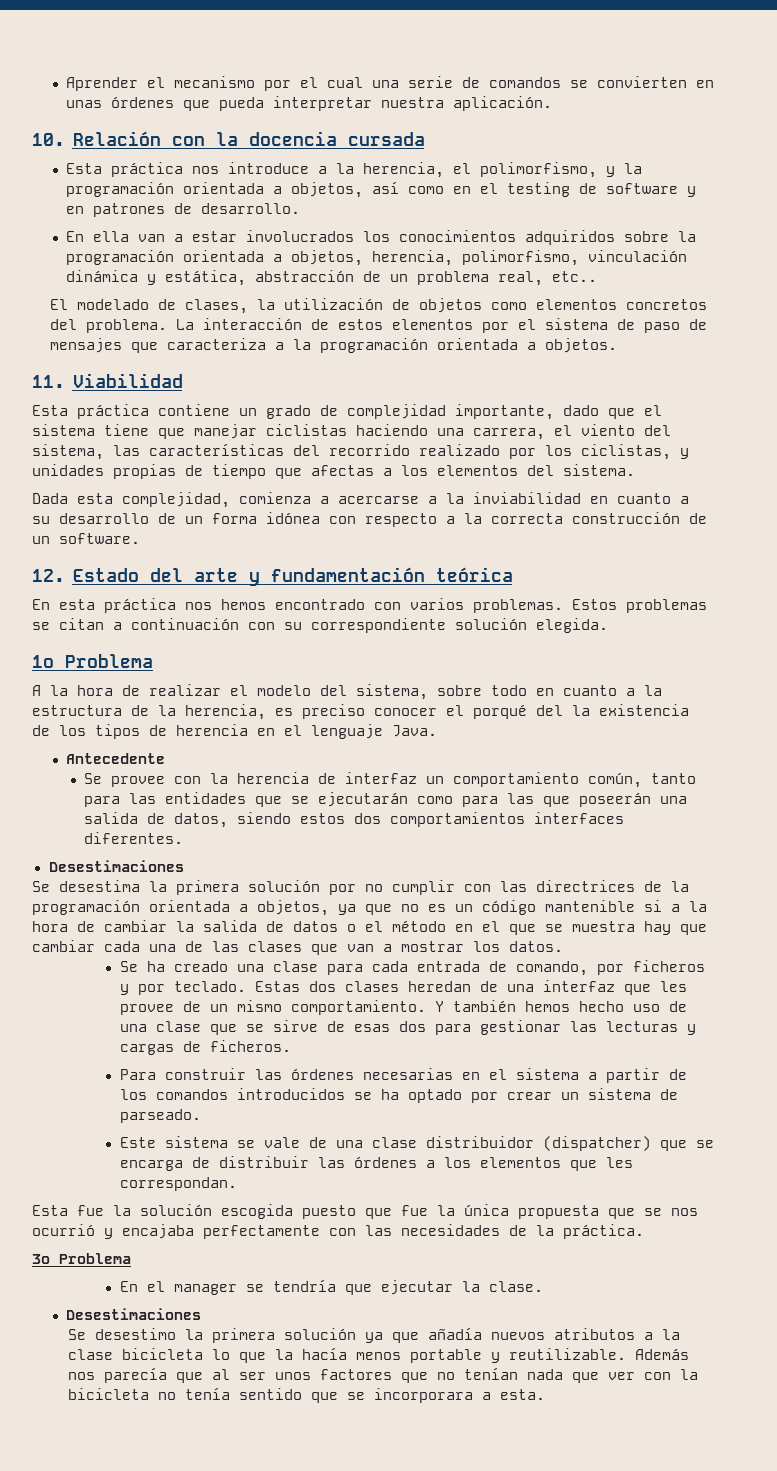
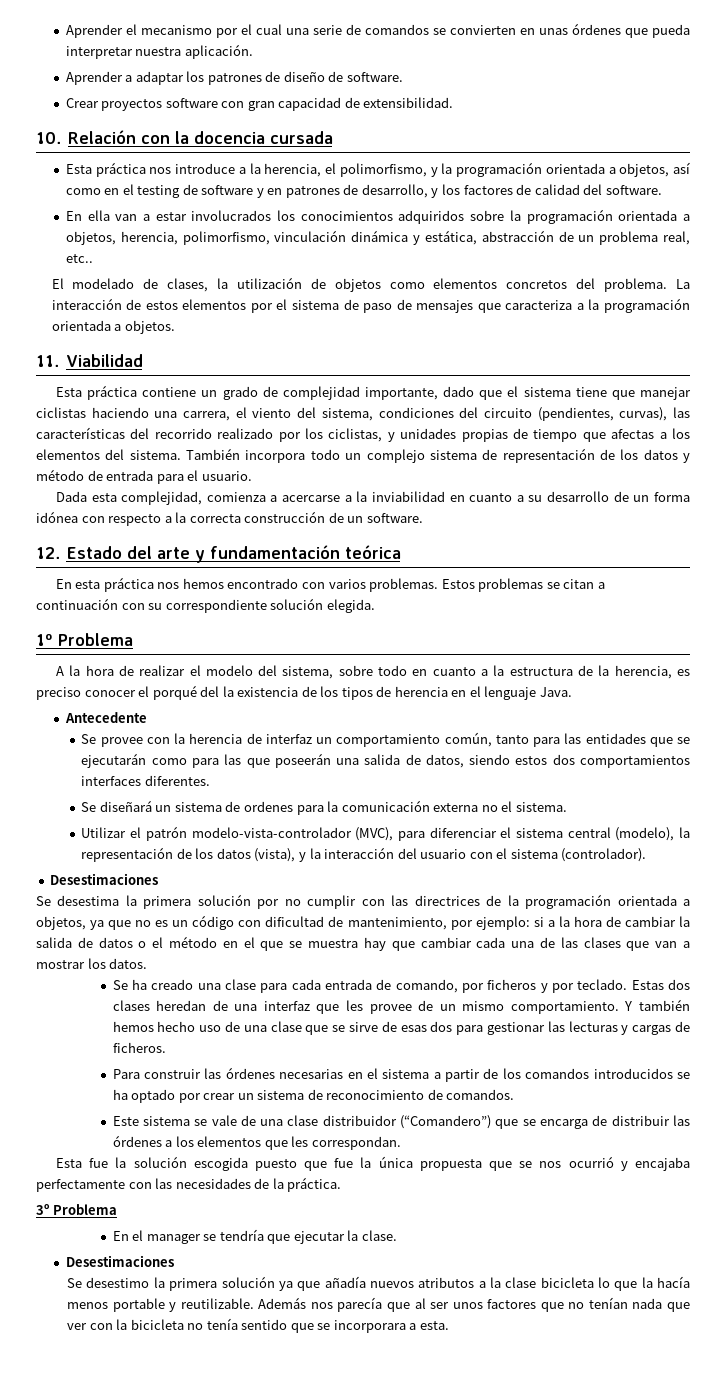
(553, 103) none -> [65,71,403,85] [65,97,454,111] // Aprender a adaptar los patrones de diseño de software. // Crear proyectos software con gran capacidad de extensibilidad.
[201,203,301,214] desarrollo. -> [361,184,662,198] desarrollo, y los factores de calidad del software.
(104, 452) none -> [378,407,668,421] condiciones del circuito (pendientes, curvas),
(635, 470) none -> [186,448,690,463] [36,469,252,484] También incorpora todo un complejo sistema de representación de los datos y método de entrada para el usuario.
(184, 838) none -> [81,800,567,815] [81,826,691,841] [81,847,647,862] // Se diseñará un sistema de ordenes para la comunicación externa no el sistema. // Utilizar el patrón modelo-vista-controlador (MVC), para diferenciar el sistema central (modelo), la representación de los datos (vista), y la interacción del usuario con el sistema (controlador).
[545,900,635,912] mantenible -> [238,916,530,930] con dificultad de mantenimiento, por ejemplo:
[119,1109,201,1123] parseado. -> [326,1089,515,1100] reconocimiento de comandos.
[542,1136,651,1151] (dispatcher) -> [400,1115,492,1129] (“Comandero”)

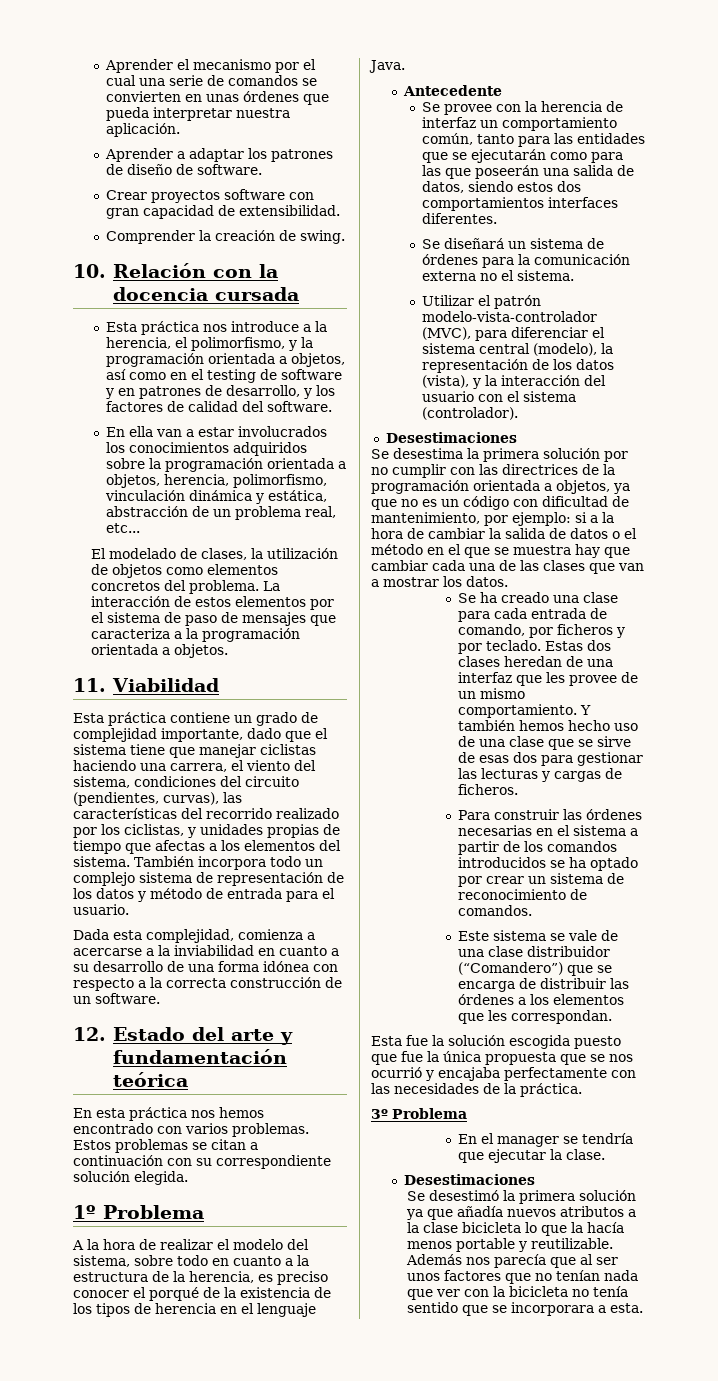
(454, 102) none -> [105,230,345,244] // Comprender la creación de swing.
[65,254,93,263] etc.. -> [105,523,140,533] etc...
[633,495,650,502] un -> [188,964,214,972] una
[200,686,220,697] del -> [203,1287,220,1298] de
[243,801,293,812] ordenes -> [421,254,478,265] órdenes
[86,1277,150,1288] desestimo -> [428,1190,499,1201] desestimó

